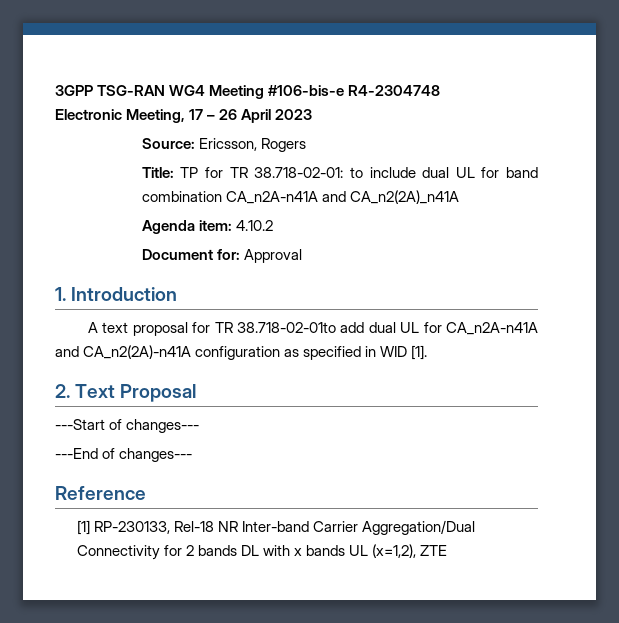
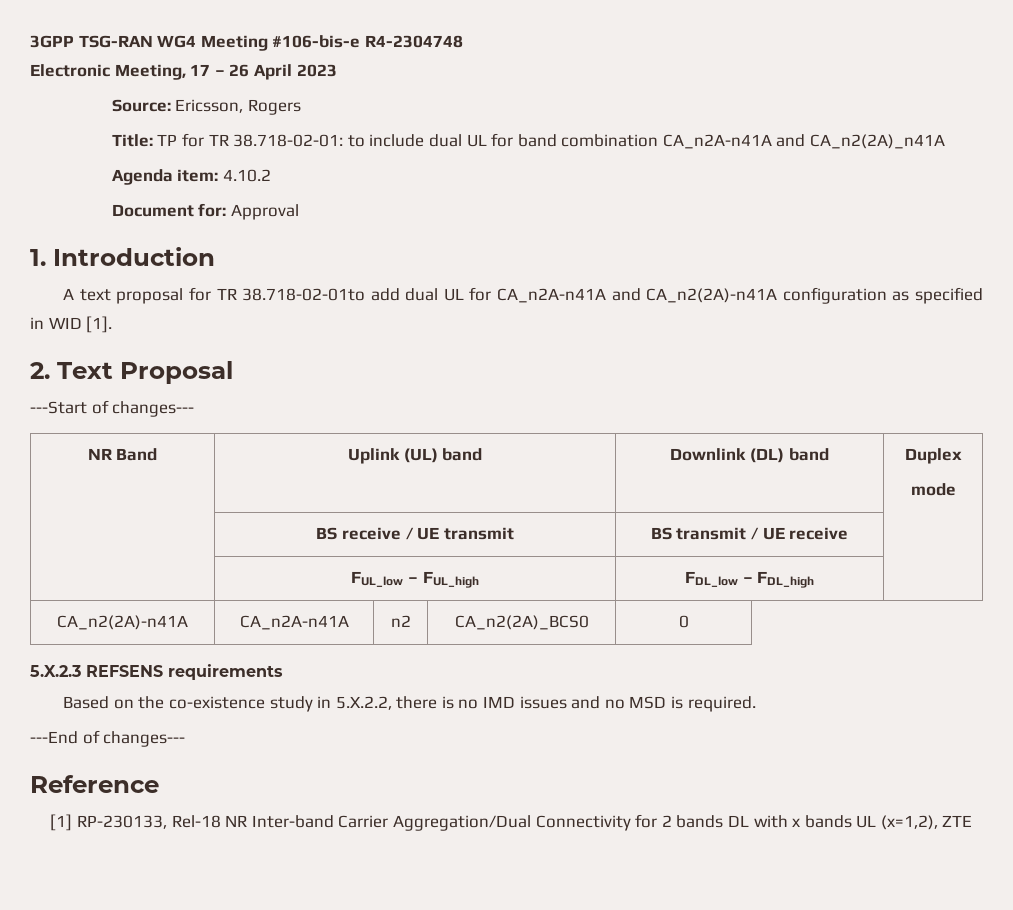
(200, 426) none -> [87,448,158,461] [347,448,483,464] [670,448,829,463] [904,448,962,464] [910,483,956,496] [316,527,514,540] [650,527,849,540] [351,571,479,588] [684,571,815,588] [57,615,188,630] [239,615,349,630] [390,615,411,627] [454,615,589,630] [678,615,689,628] [30,664,283,680] [63,696,756,712] // NR Band | Uplink (UL) band | Downlink (DL) band | Duplex // mode // | BS receive / UE transmit | BS transmit / UE receive | // | FUL_low – FUL_high | FDL_low – FDL_high | // CA_n2(2A)-n41A | CA_n2A-n41A | n2 | CA_n2(2A)_BCS0 | 0 // 5.X.2.3 REFSENS requirements // Based on the co-existence study in 5.X.2.2, there is no IMD issues and no MSD is required.

